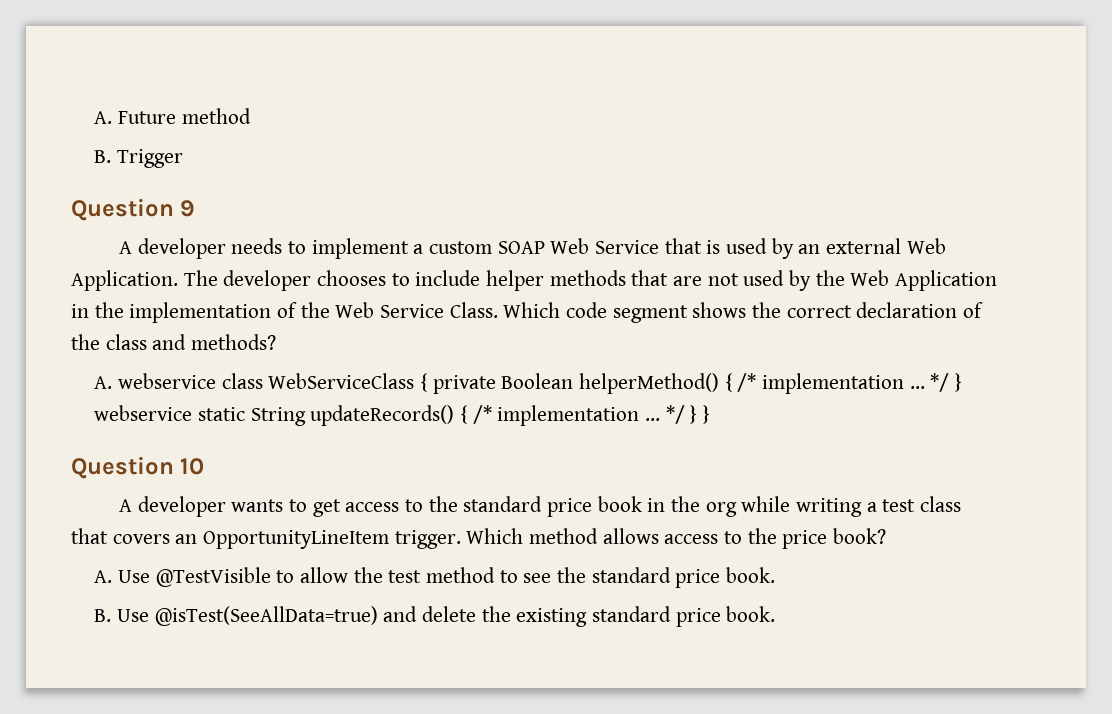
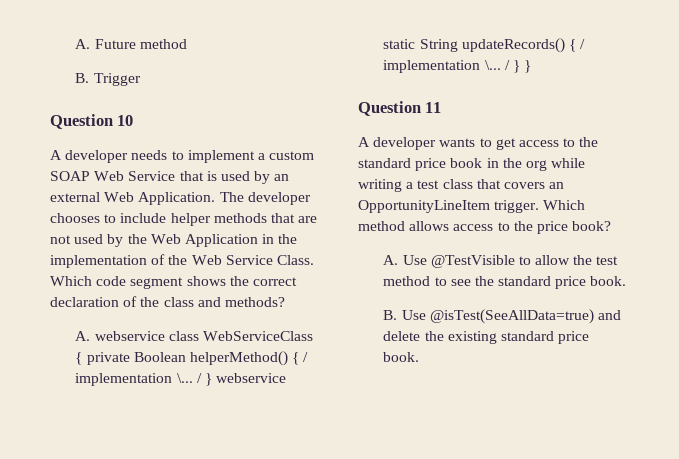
[180,200,196,217] 9 -> [117,115,134,126] 10
[737,373,950,394] /* implementation ... */ -> [303,352,309,362] [75,373,202,386] / implementation \... /
[472,405,685,426] /* implementation ... */ -> [580,39,586,49] [383,60,510,73] / implementation \... /
[180,458,205,475] 10 -> [425,102,442,113] 11

